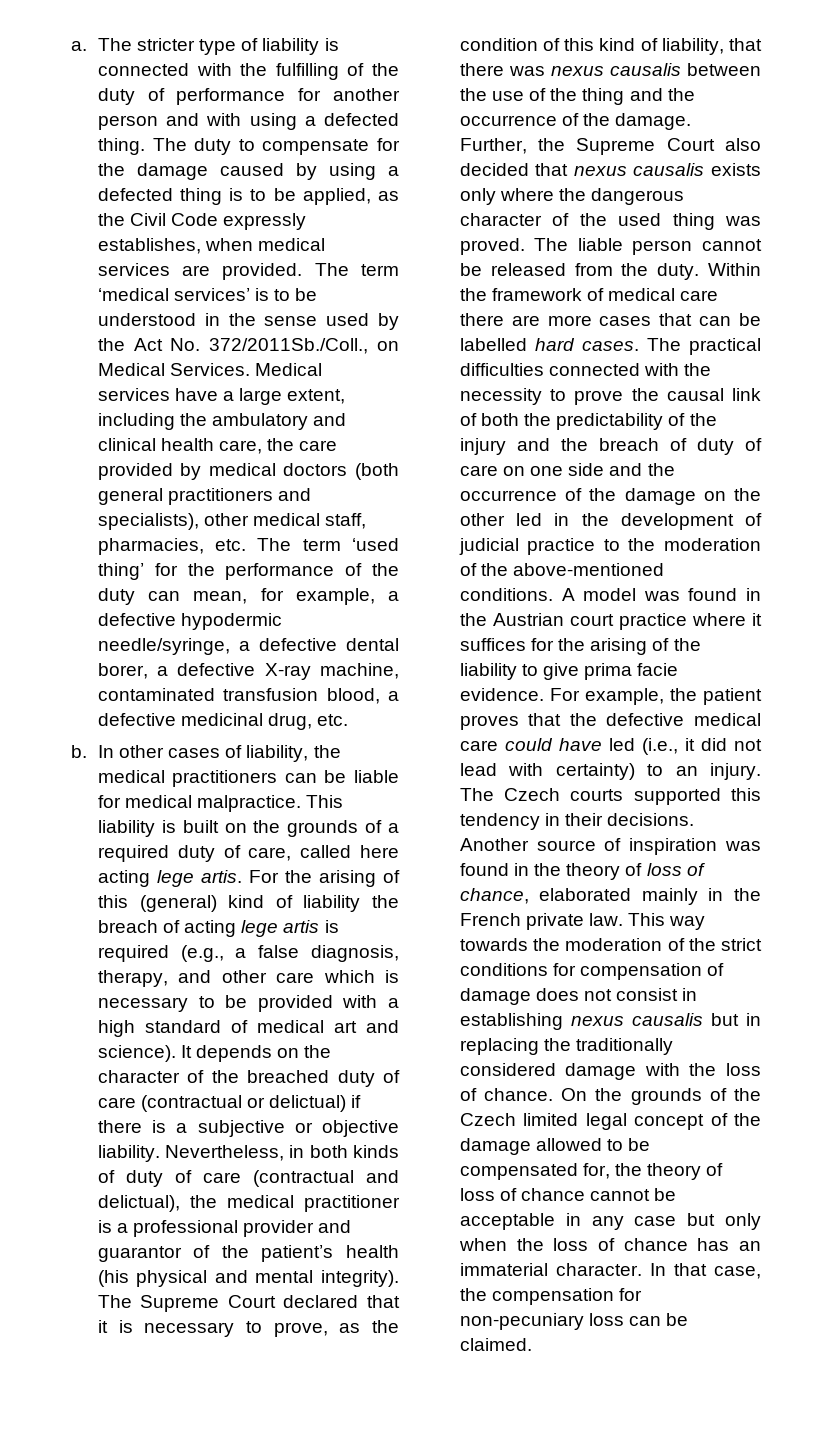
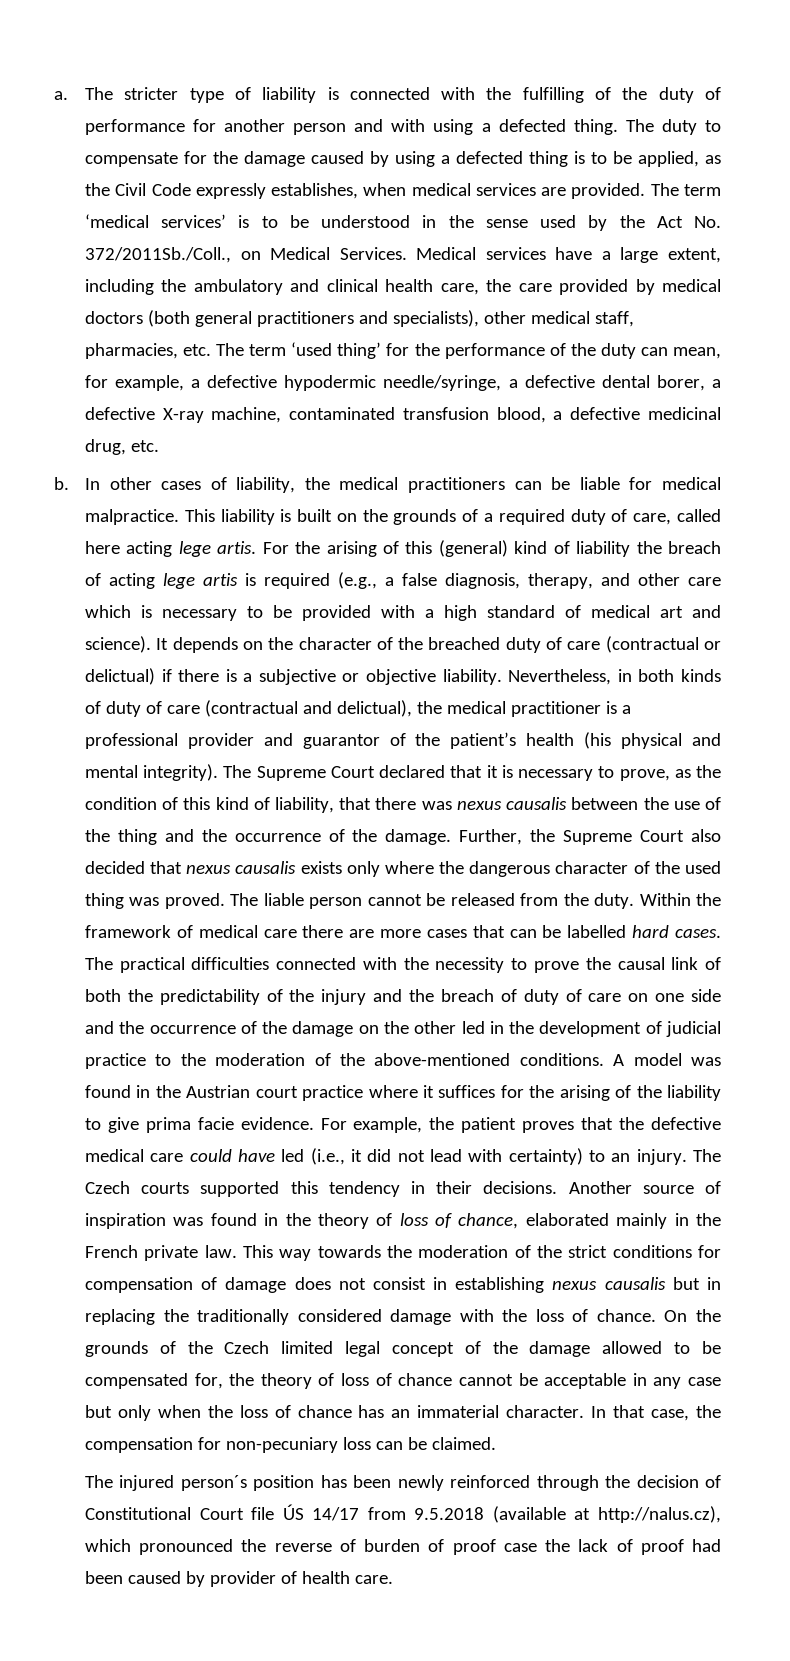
(532, 1344) none -> [84,1475,721,1491] [84,1504,721,1523] [84,1539,721,1555] [84,1571,393,1587] // The injured person´s position has been newly reinforced through the decision of Constitutional Court file ÚS 14/17 from 9.5.2018 (available at http://nalus.cz), which pronounced the reverse of burden of proof case the lack of proof had been caused by provider of health care.

